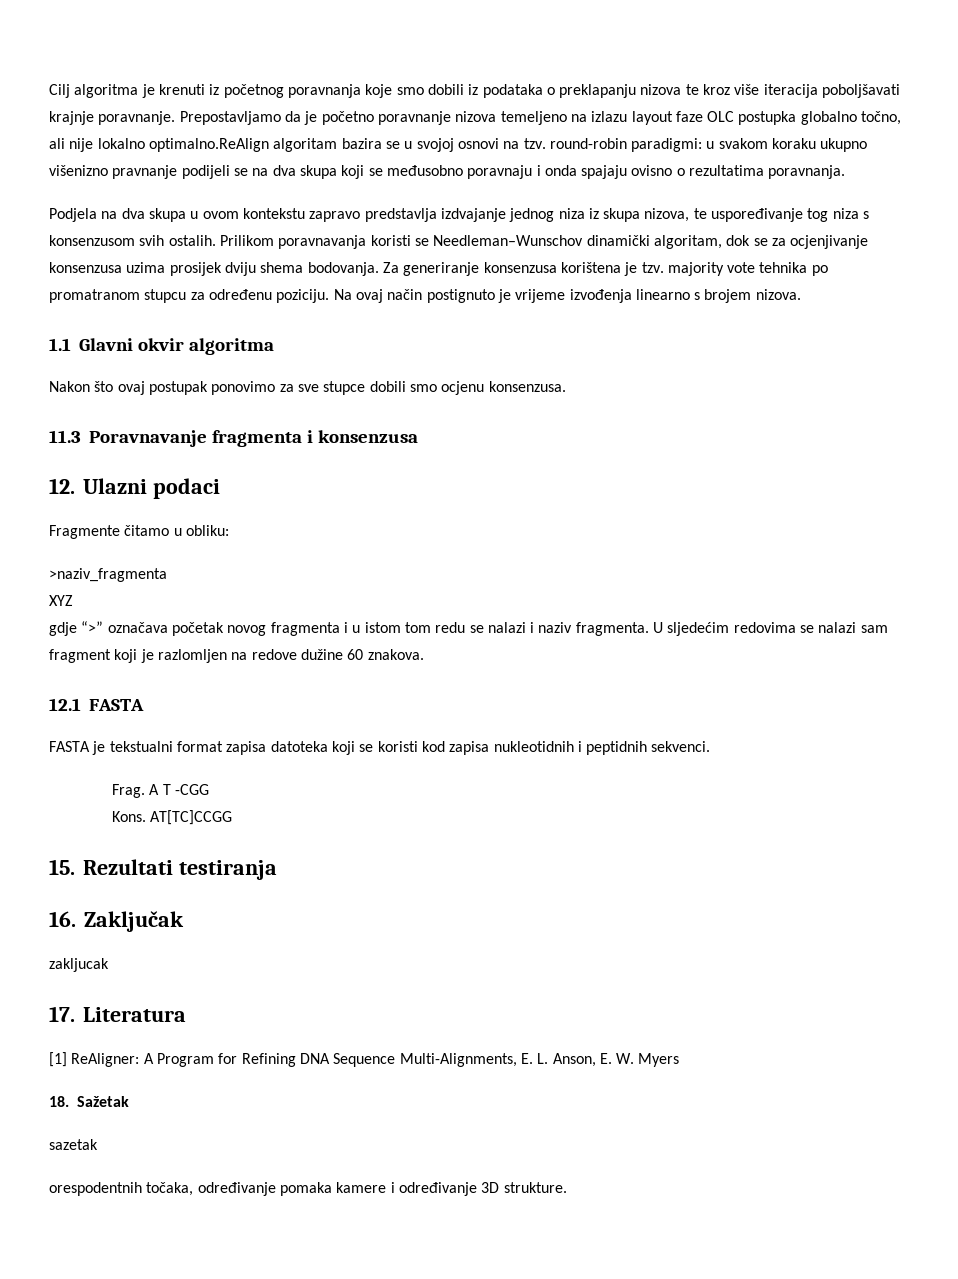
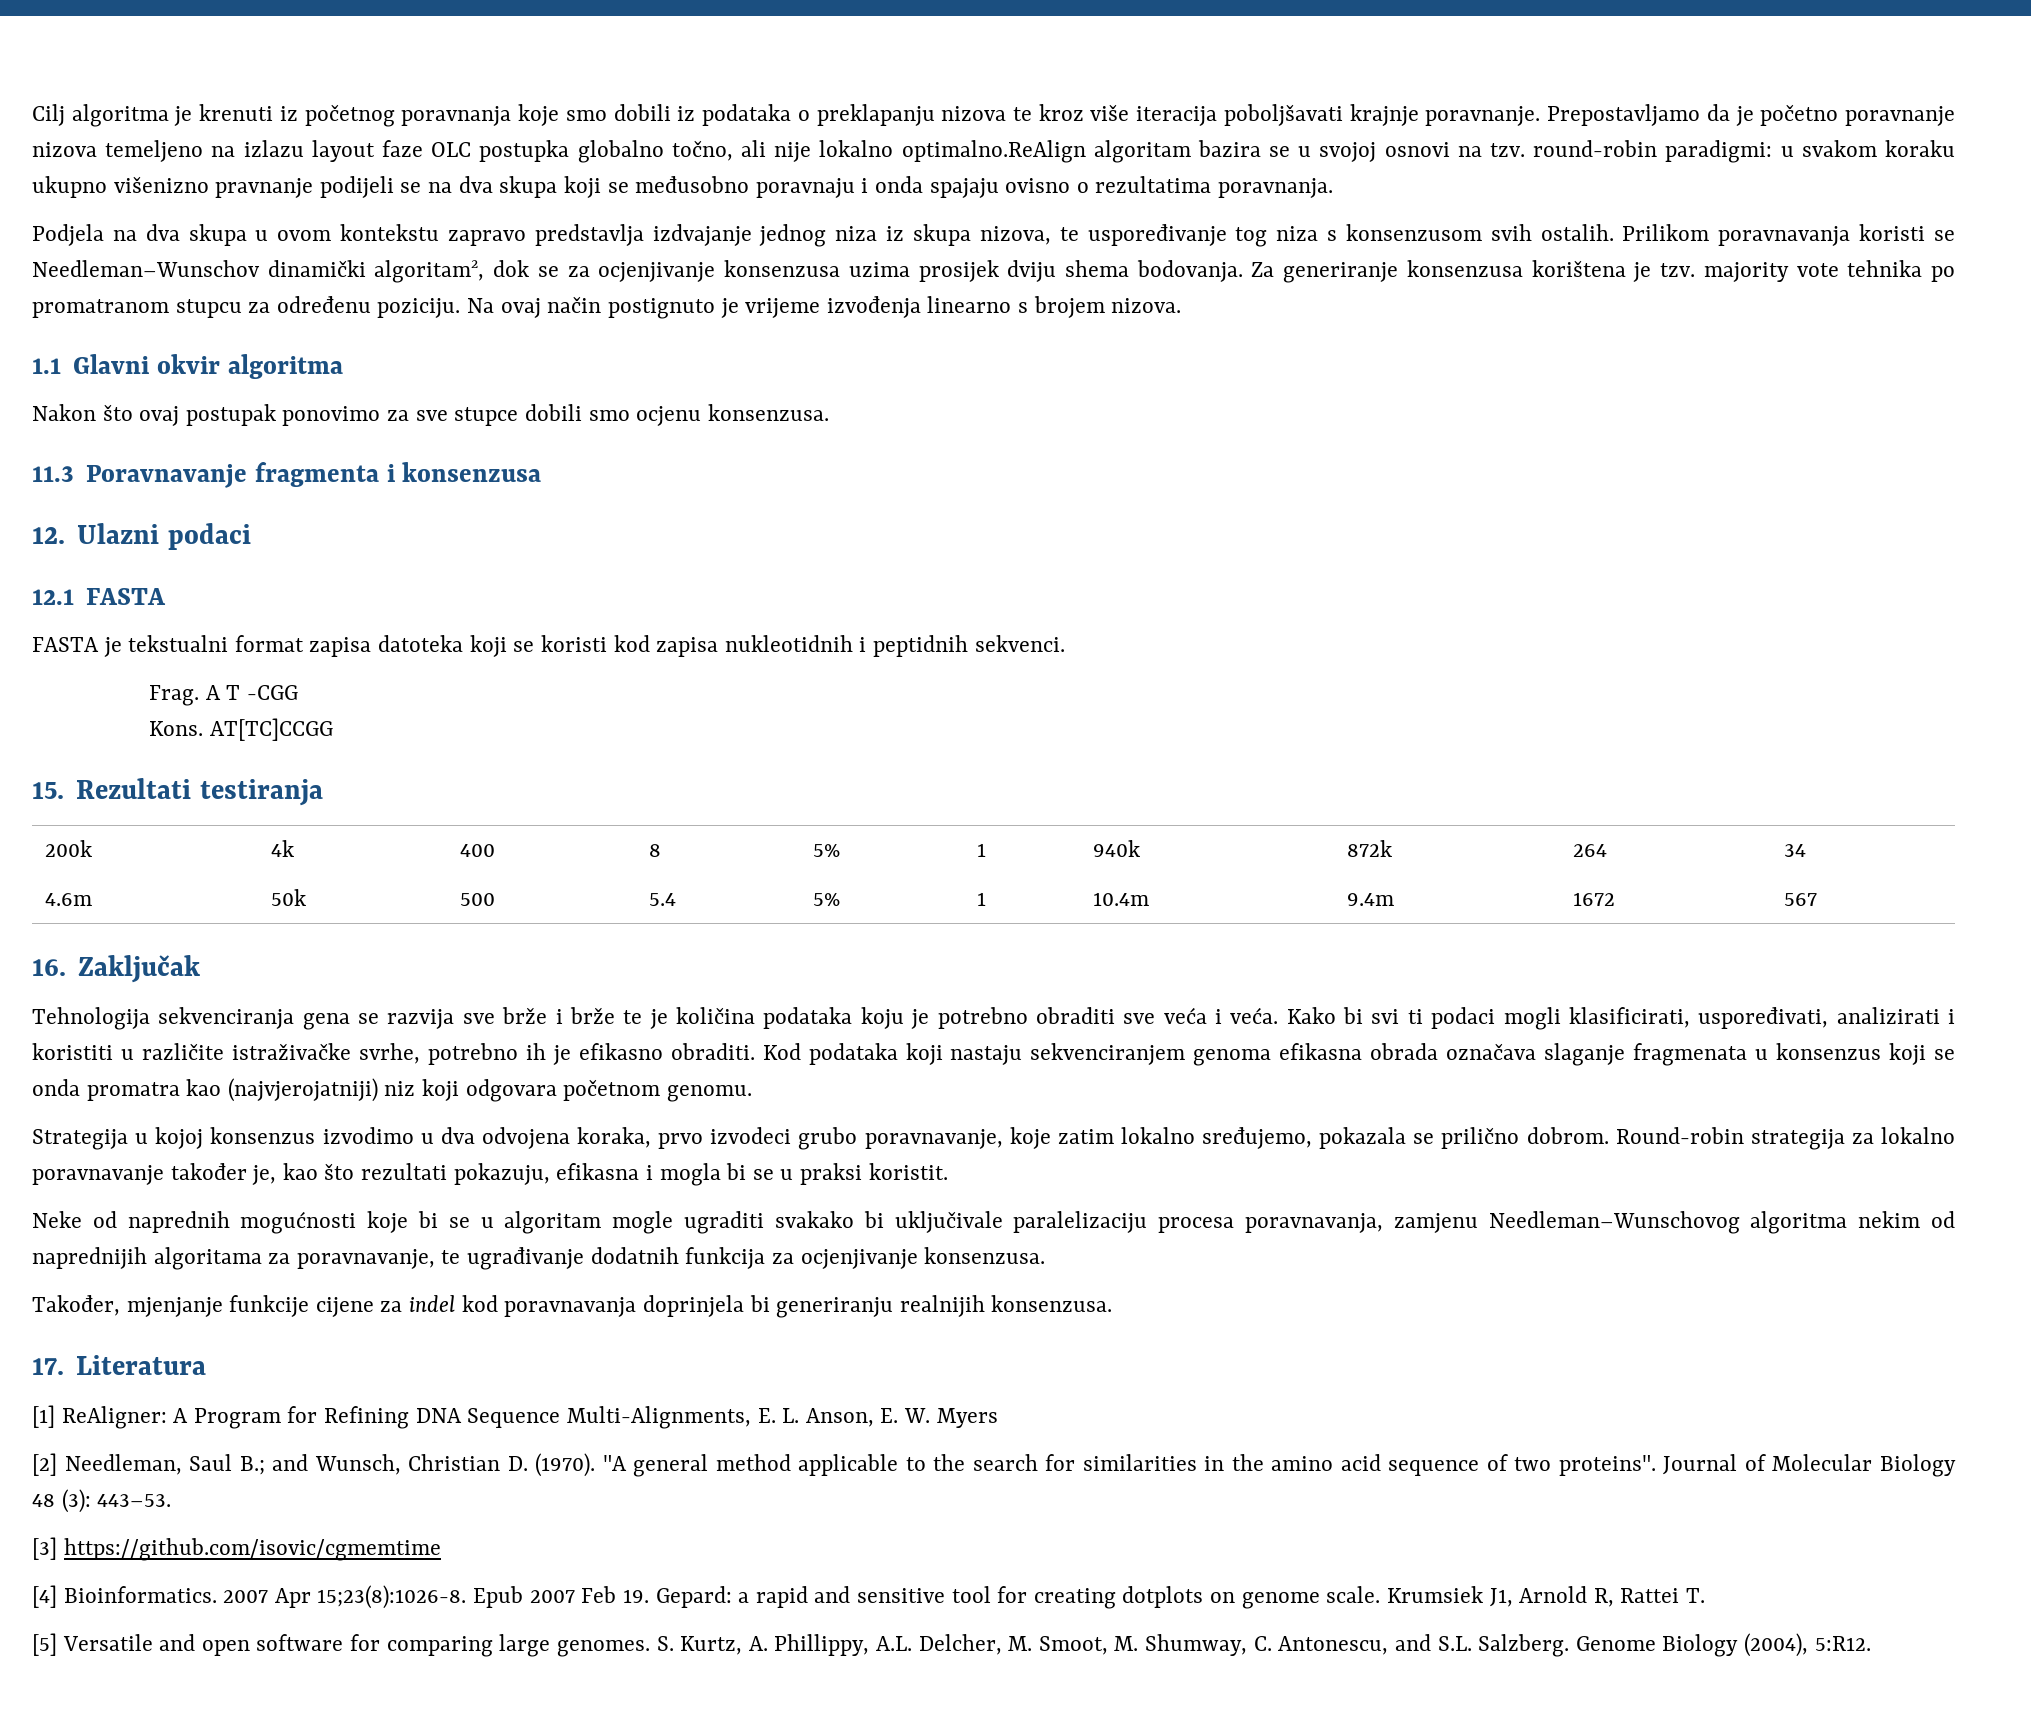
[653,235,722,249] algoritam, -> [374,260,485,283] algoritam2,
[49,525,229,539] [49,568,167,582] [49,595,73,606] [49,621,888,636] [49,649,424,663] // Fragmente čitamo u obliku: // >naziv_fragmenta // XYZ // gdje “>” označava početak novog fragmenta i u istom tom redu se nalazi i naziv fragmenta. U sljedećim redovima se nalazi sam fragment koji je razlomljen na redove dužine 60 znakova. -> (251, 536) none
[49,911,184,932] [49,958,109,972] // 16. Zaključak // zakljucak -> [44,840,92,857] [270,840,294,857] [459,844,495,857] [648,844,661,857] [812,844,840,857] [976,843,986,857] [1092,840,1140,857] [1346,840,1392,857] [1572,844,1607,857] [1783,844,1806,857] [44,893,92,906] [270,889,306,906] [459,893,495,906] [648,893,676,906] [812,893,840,906] [976,892,986,906] [1092,892,1149,906] [1346,893,1394,906] [1572,892,1615,906] [1783,893,1817,906] [32,955,201,983] [32,1007,1955,1030] [32,1043,1955,1066] [32,1078,752,1102] [32,1127,1955,1150] [32,1163,948,1186] [32,1211,1956,1234] [32,1247,1046,1270] [32,1295,1113,1318] // 200k | 4k | 400 | 8 | 5% | 1 | 940k | 872k | 264 | 34 // 4.6m | 50k | 500 | 5.4 | 5% | 1 | 10.4m | 9.4m | 1672 | 567 // 16. Zaključak // Tehnologija sekvenciranja gena se razvija sve brže i brže te je količina podataka koju je potrebno obraditi sve veća i veća. Kako bi svi ti podaci mogli klasificirati, uspoređivati, analizirati i koristiti u različite istraživačke svrhe, potrebno ih je efikasno obraditi. Kod podataka koji nastaju sekvenciranjem genoma efikasna obrada označava slaganje fragmenata u konsenzus koji se onda promatra kao (najvjerojatniji) niz koji odgovara početnom genomu. // Strategija u kojoj konsenzus izvodimo u dva odvojena koraka, prvo izvodeci grubo poravnavanje, koje zatim lokalno sređujemo, pokazala se prilično dobrom. Round-robin strategija za lokalno poravnavanje također je, kao što rezultati pokazuju, efikasna i mogla bi se u praksi koristit. // Neke od naprednih mogućnosti koje bi se u algoritam mogle ugraditi svakako bi uključivale paralelizaciju procesa poravnavanja, zamjenu Needleman–Wunschovog algoritma nekim od naprednijih algoritama za poravnavanje, te ugrađivanje dodatnih funkcija za ocjenjivanje konsenzusa. // Također, mjenjanje funkcije cijene za indel kod poravnavanja doprinjela bi generiranju realnijih konsenzusa.
[49,1096,129,1107] [49,1139,98,1150] [49,1182,567,1196] 18. Sažetak // sazetak // orespodentnih točaka, određivanje pomaka kamere i određivanje 3D strukture. -> [32,1453,1956,1477] [32,1489,172,1513] [32,1537,441,1561] [32,1585,1705,1609] [32,1633,1871,1657] [2] Needleman, Saul B.; and Wunsch, Christian D. (1970). "A general method applicable to the search for similarities in the amino acid sequence of two proteins". Journal of Molecular Biology 48 (3): 443–53. // [3] https://github.com/isovic/cgmemtime // [4] Bioinformatics. 2007 Apr 15;23(8):1026-8. Epub 2007 Feb 19. Gepard: a rapid and sensitive tool for creating dotplots on genome scale. Krumsiek J1, Arnold R, Rattei T. // [5] Versatile and open software for comparing large genomes. S. Kurtz, A. Phillippy, A.L. Delcher, M. Smoot, M. Shumway, C. Antonescu, and S.L. Salzberg. Genome Biology (2004), 5:R12.

